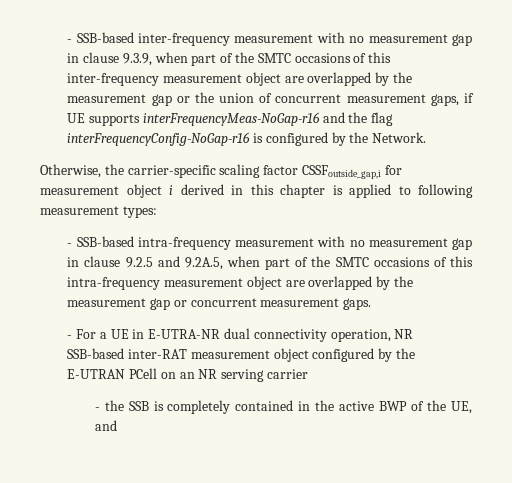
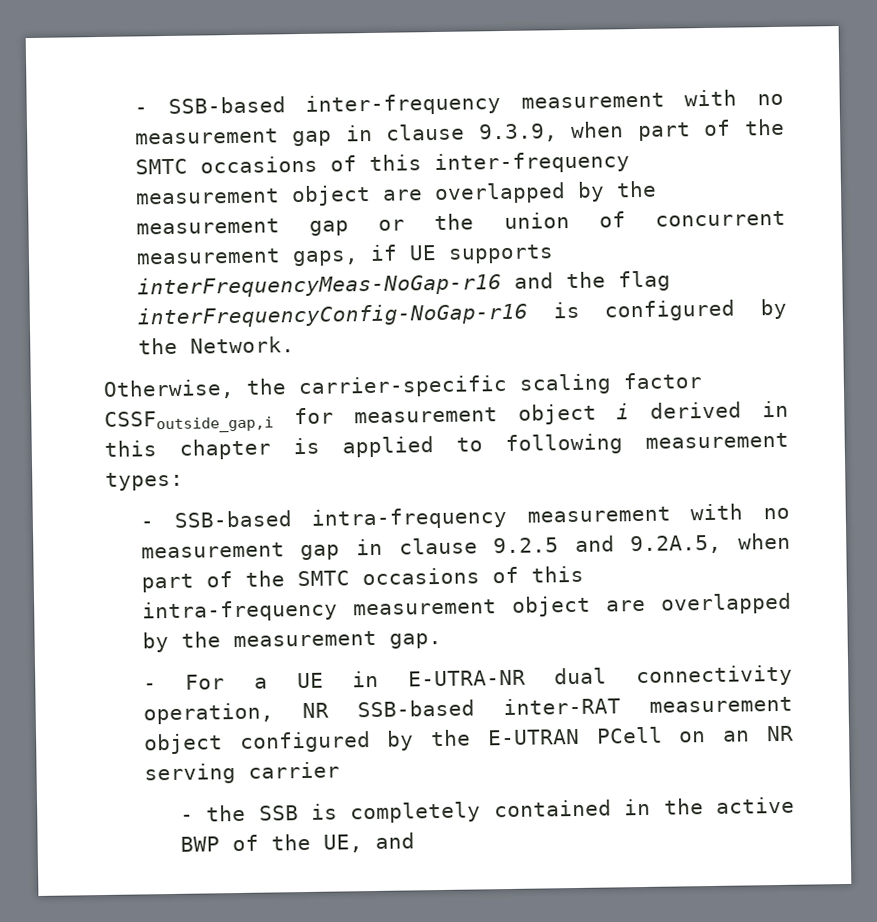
[150,298,372,310] gap or concurrent measurement gaps. -> [388,632,442,649] gap.

